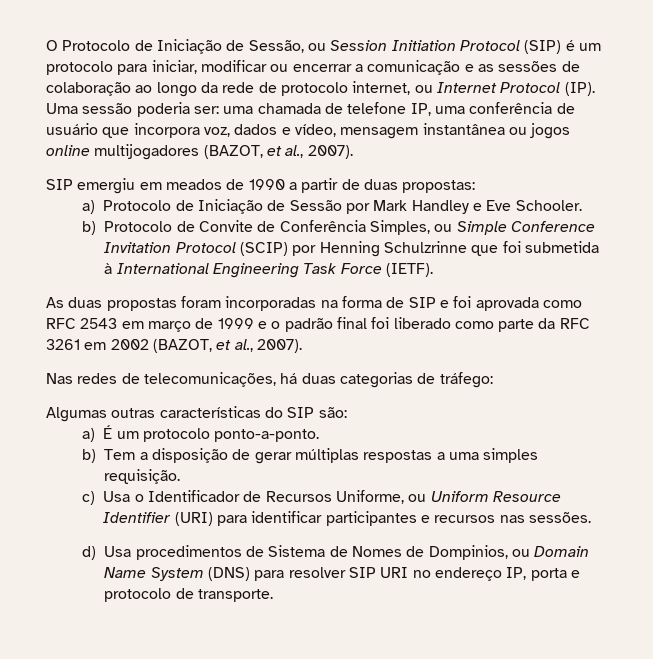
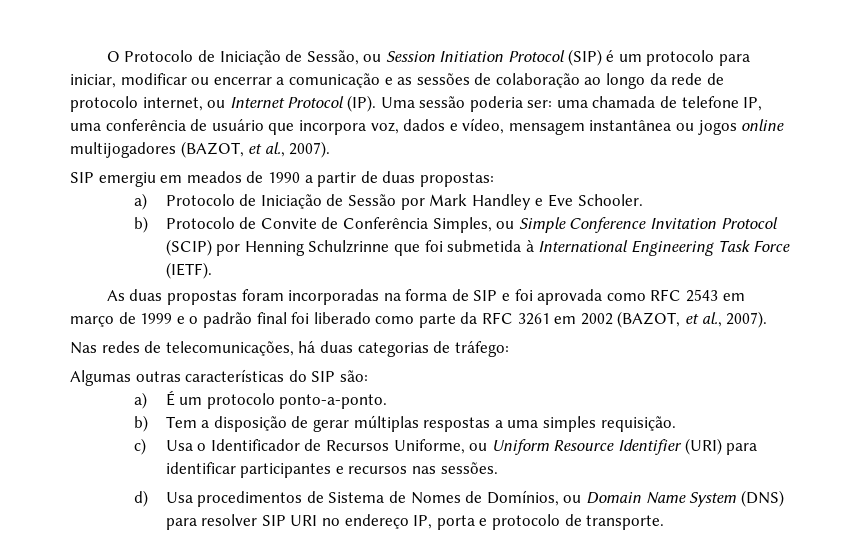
[428,545,508,560] Dompinios, -> [486,490,559,506] Domínios,

